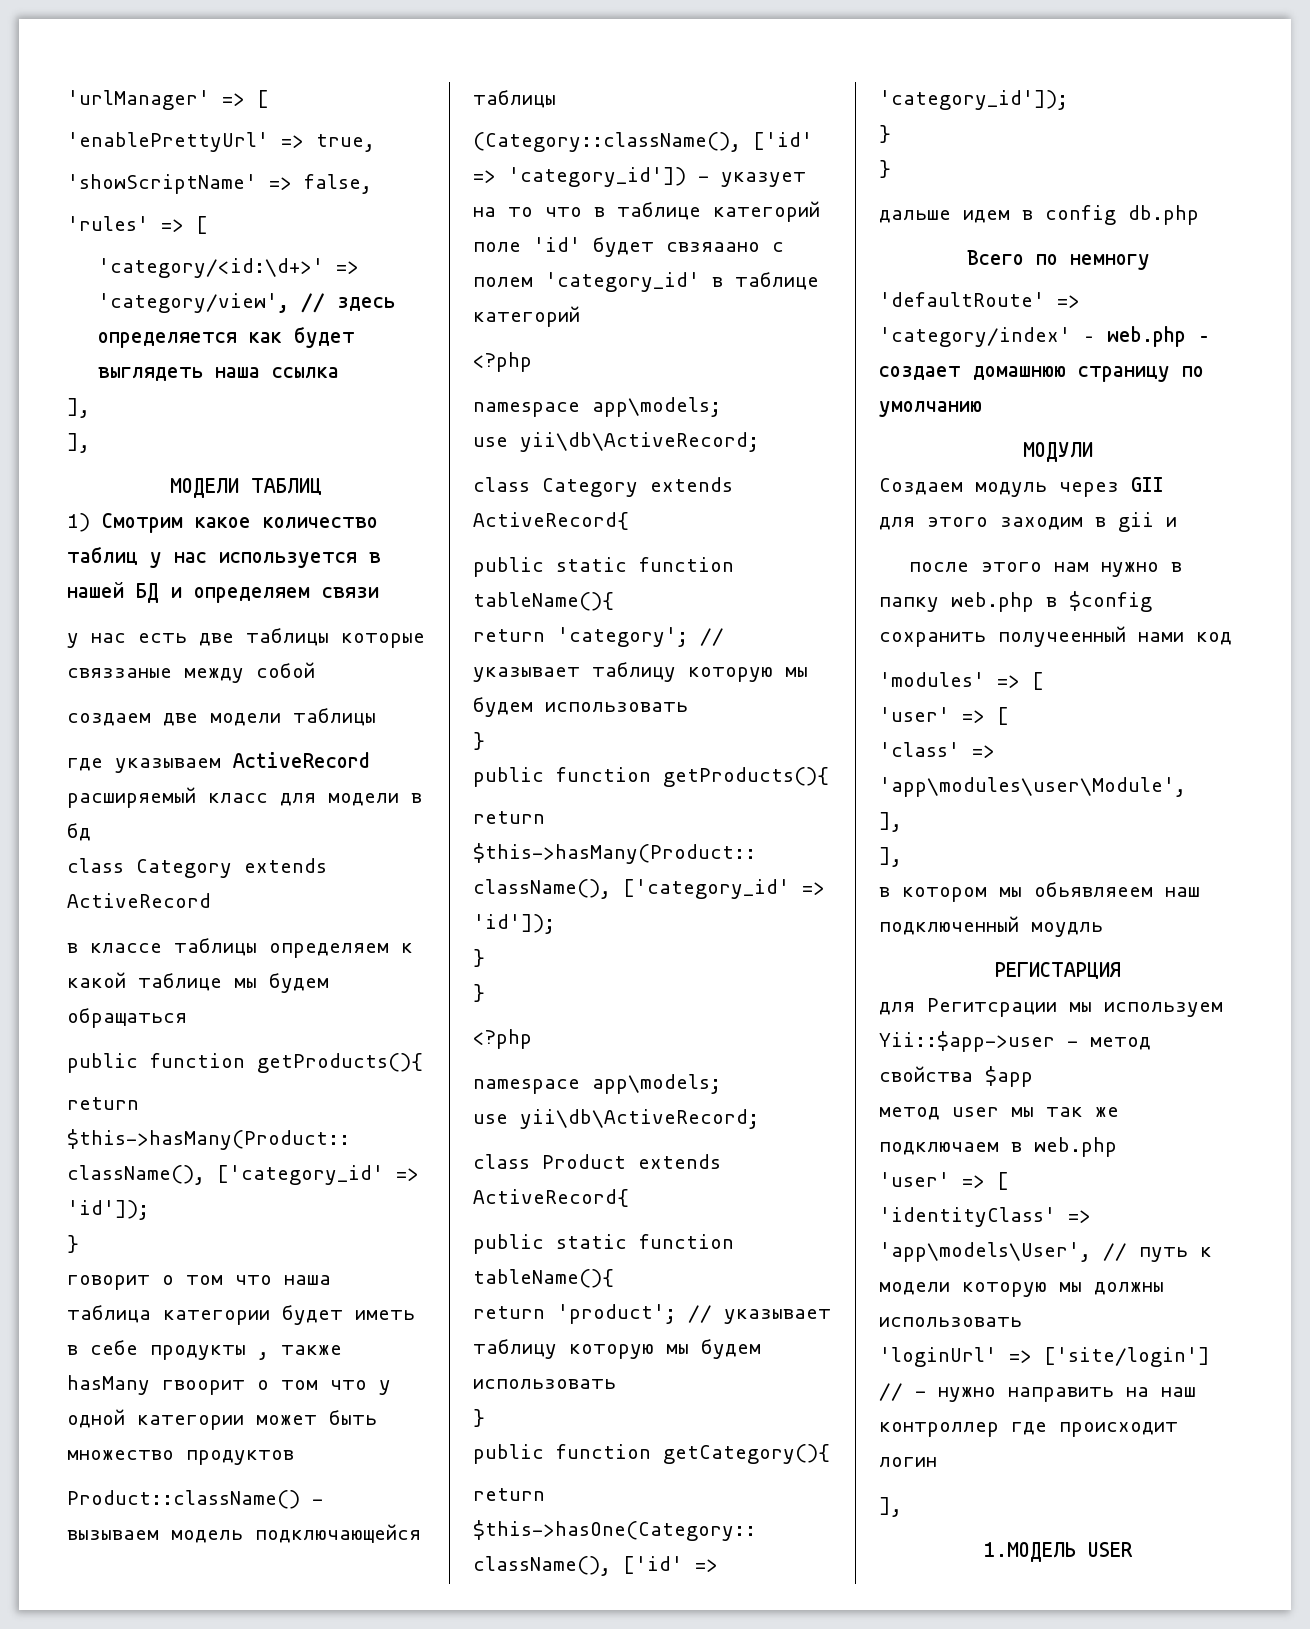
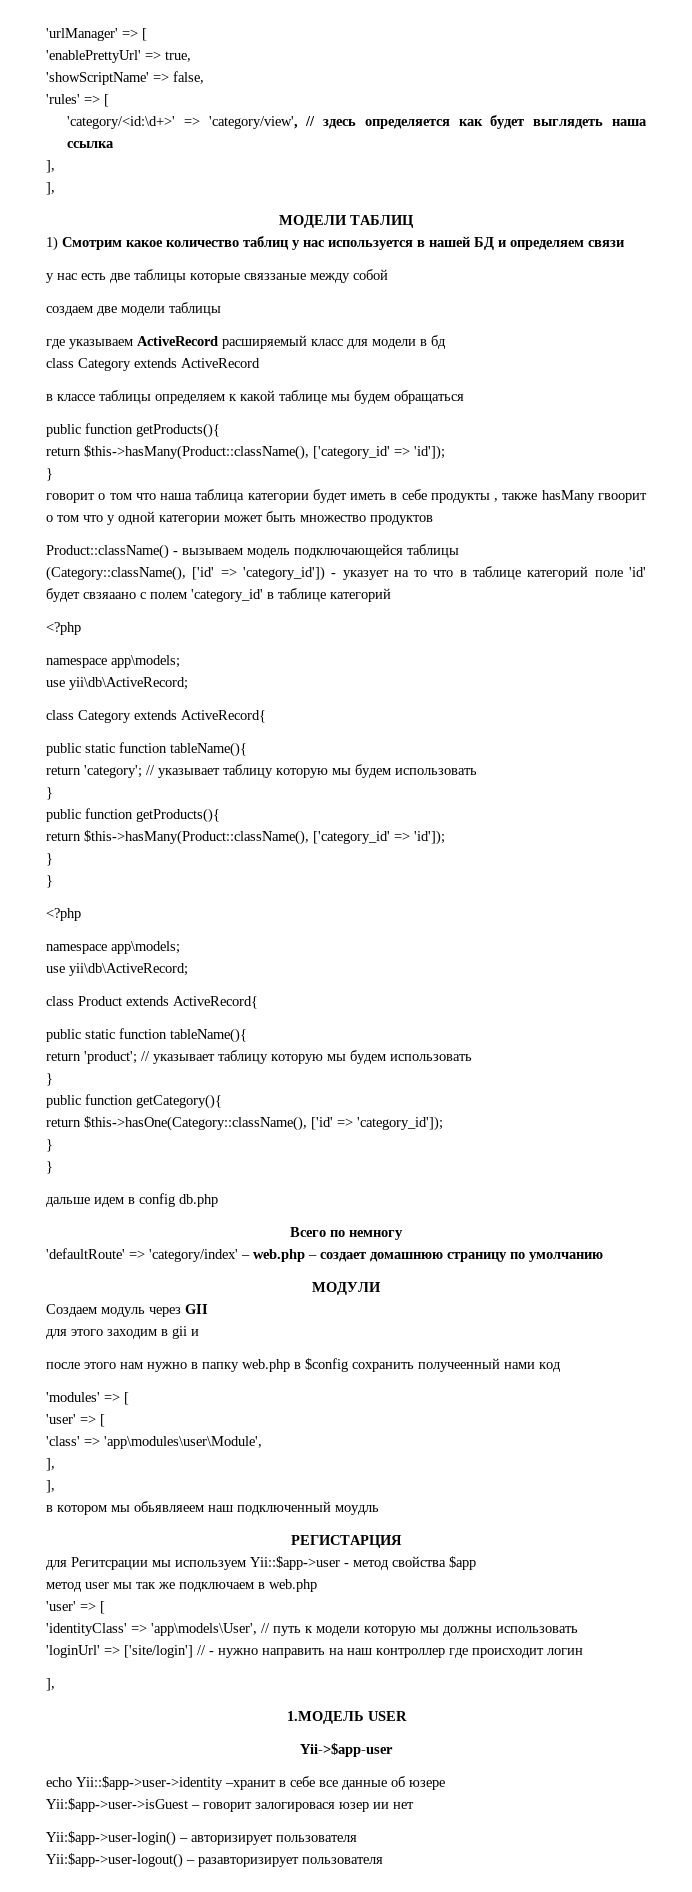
(1133, 1549) none -> [300,1743,393,1757] [46,1776,445,1790] [46,1798,414,1812] [46,1831,357,1846] [46,1853,383,1868] // Yii->$app-user // echo Yii::$app->user->identity –хранит в себе все данные об юзере // Yii:$app->user->isGuest – говорит залогировася юзер ии нет // Yii:$app->user-login() – авторизирует пользователя // Yii:$app->user-logout() – разавторизирует пользователя

